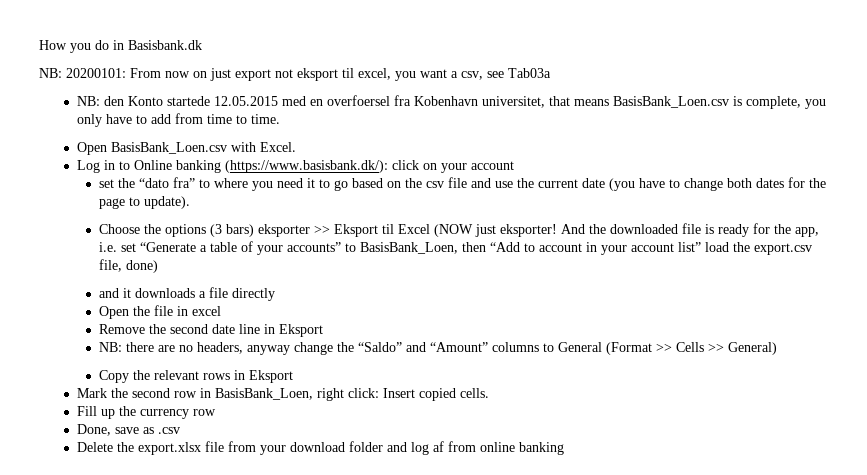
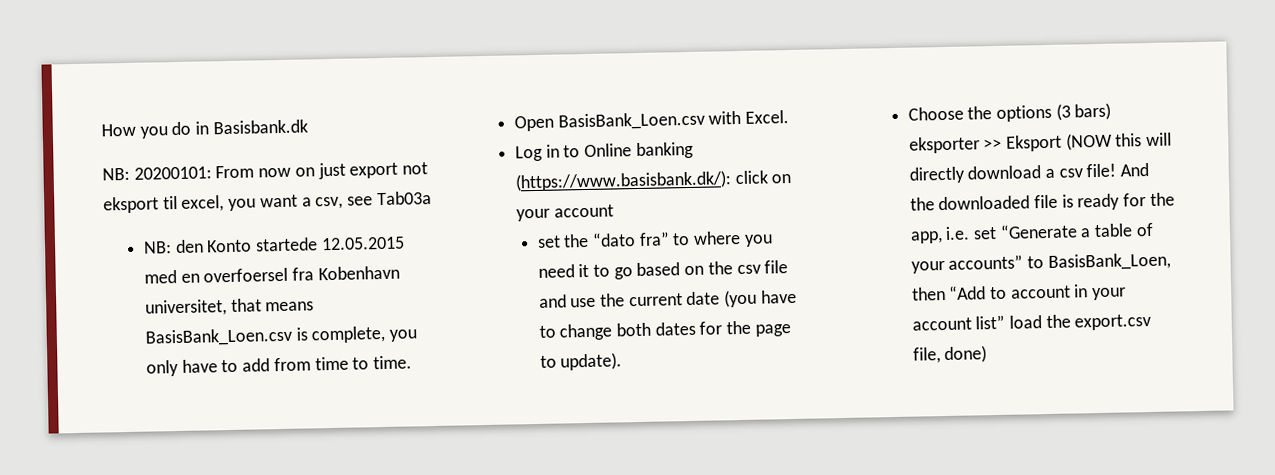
[381,224,557,237] til Excel (NOW just eksporter! -> [1065,132,1173,151] [908,163,1117,184] (NOW this will directly download a csv file!
[98,287,275,301] [98,305,221,319] [98,324,323,337] [98,342,777,355] [98,370,293,383] [76,388,489,401] [76,406,216,419] [76,424,180,436] [76,441,564,455] // and it downloads a file directly // Open the file in excel // Remove the second date line in Eksport // NB: there are no headers, anyway change the “Saldo” and “Amount” columns to General (Format >> Cells >> General) // Copy the relevant rows in Eksport // Mark the second row in BasisBank_Loen, right click: Insert copied cells. // Fill up the currency row // Done, save as .csv // Delete the export.xlsx file from your download folder and log af from online banking -> (988, 354) none

